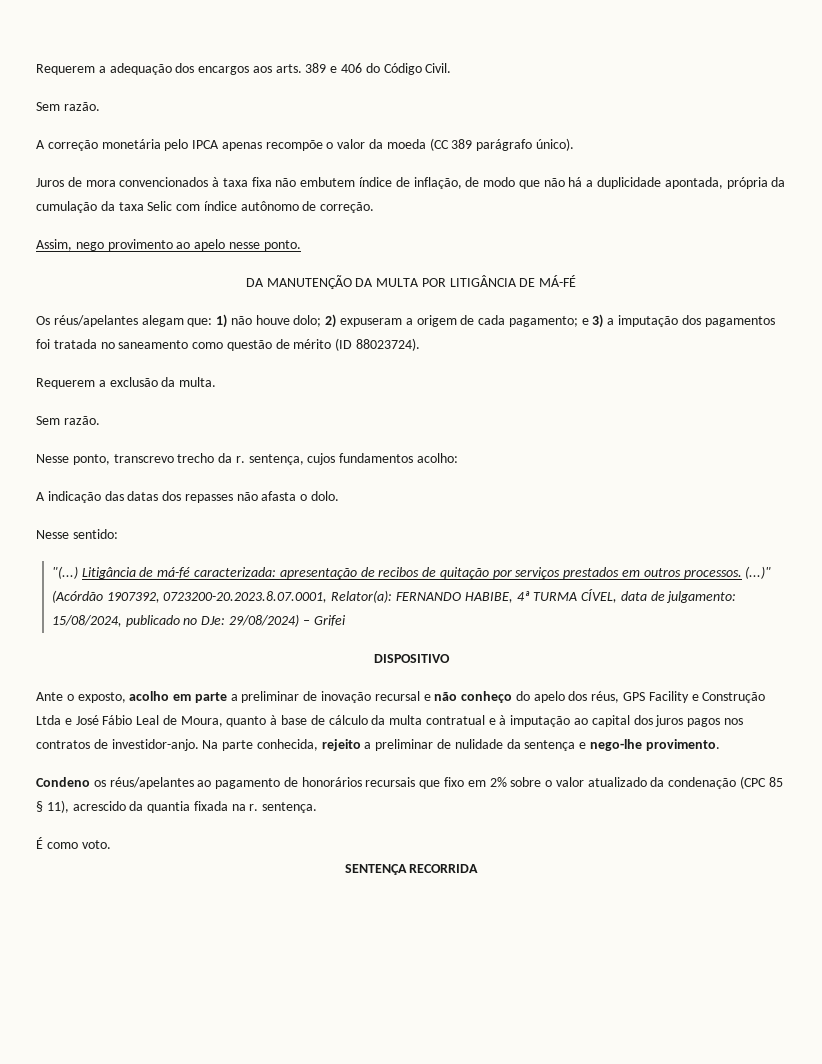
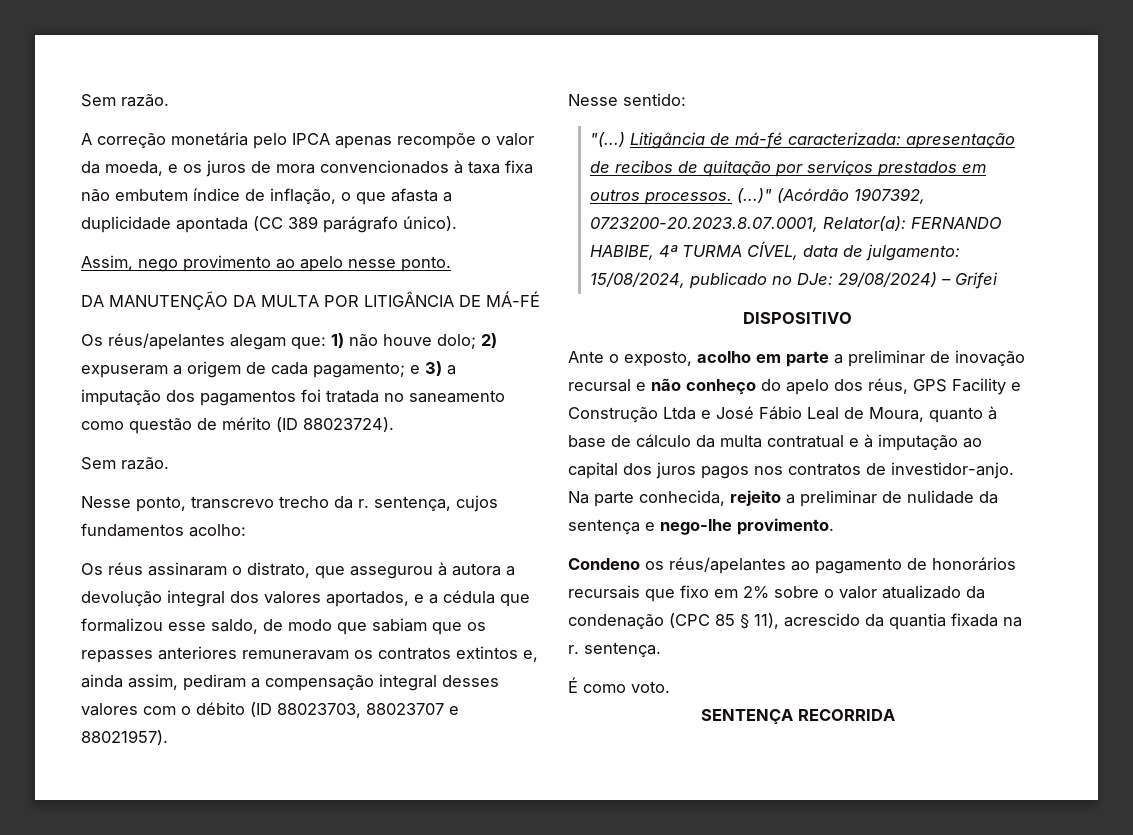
[36,63,452,75] Requerem a adequação dos encargos aos arts. 389 e 406 do Código Civil. // -> (81, 100) none
[386,138,574,151] [36,178,64,187] moeda (CC 389 parágrafo único). // Juros -> [105,160,246,177] moeda, e os juros
[465,177,786,189] [36,201,375,213] de modo que não há a duplicidade apontada, própria da cumulação da taxa Selic com índice autônomo de correção. -> [341,188,452,205] [81,216,457,233] o que afasta a duplicidade apontada (CC 389 parágrafo único).
[36,377,217,389] // Requerem a exclusão da multa. -> (394, 424) none
[36,491,340,503] A indicação das datas dos repasses não afasta o dolo. -> [81,562,515,579] [81,590,530,607] [81,618,486,635] [81,646,538,663] [81,674,499,691] [81,702,459,718] [81,730,168,745] Os réus assinaram o distrato, que assegurou à autora a devolução integral dos valores aportados, e a cédula que formalizou esse saldo, de modo que sabiam que os repasses anteriores remuneravam os contratos extintos e, ainda assim, pediram a compensação integral desses valores com o débito (ID 88023703, 88023707 e 88021957).

